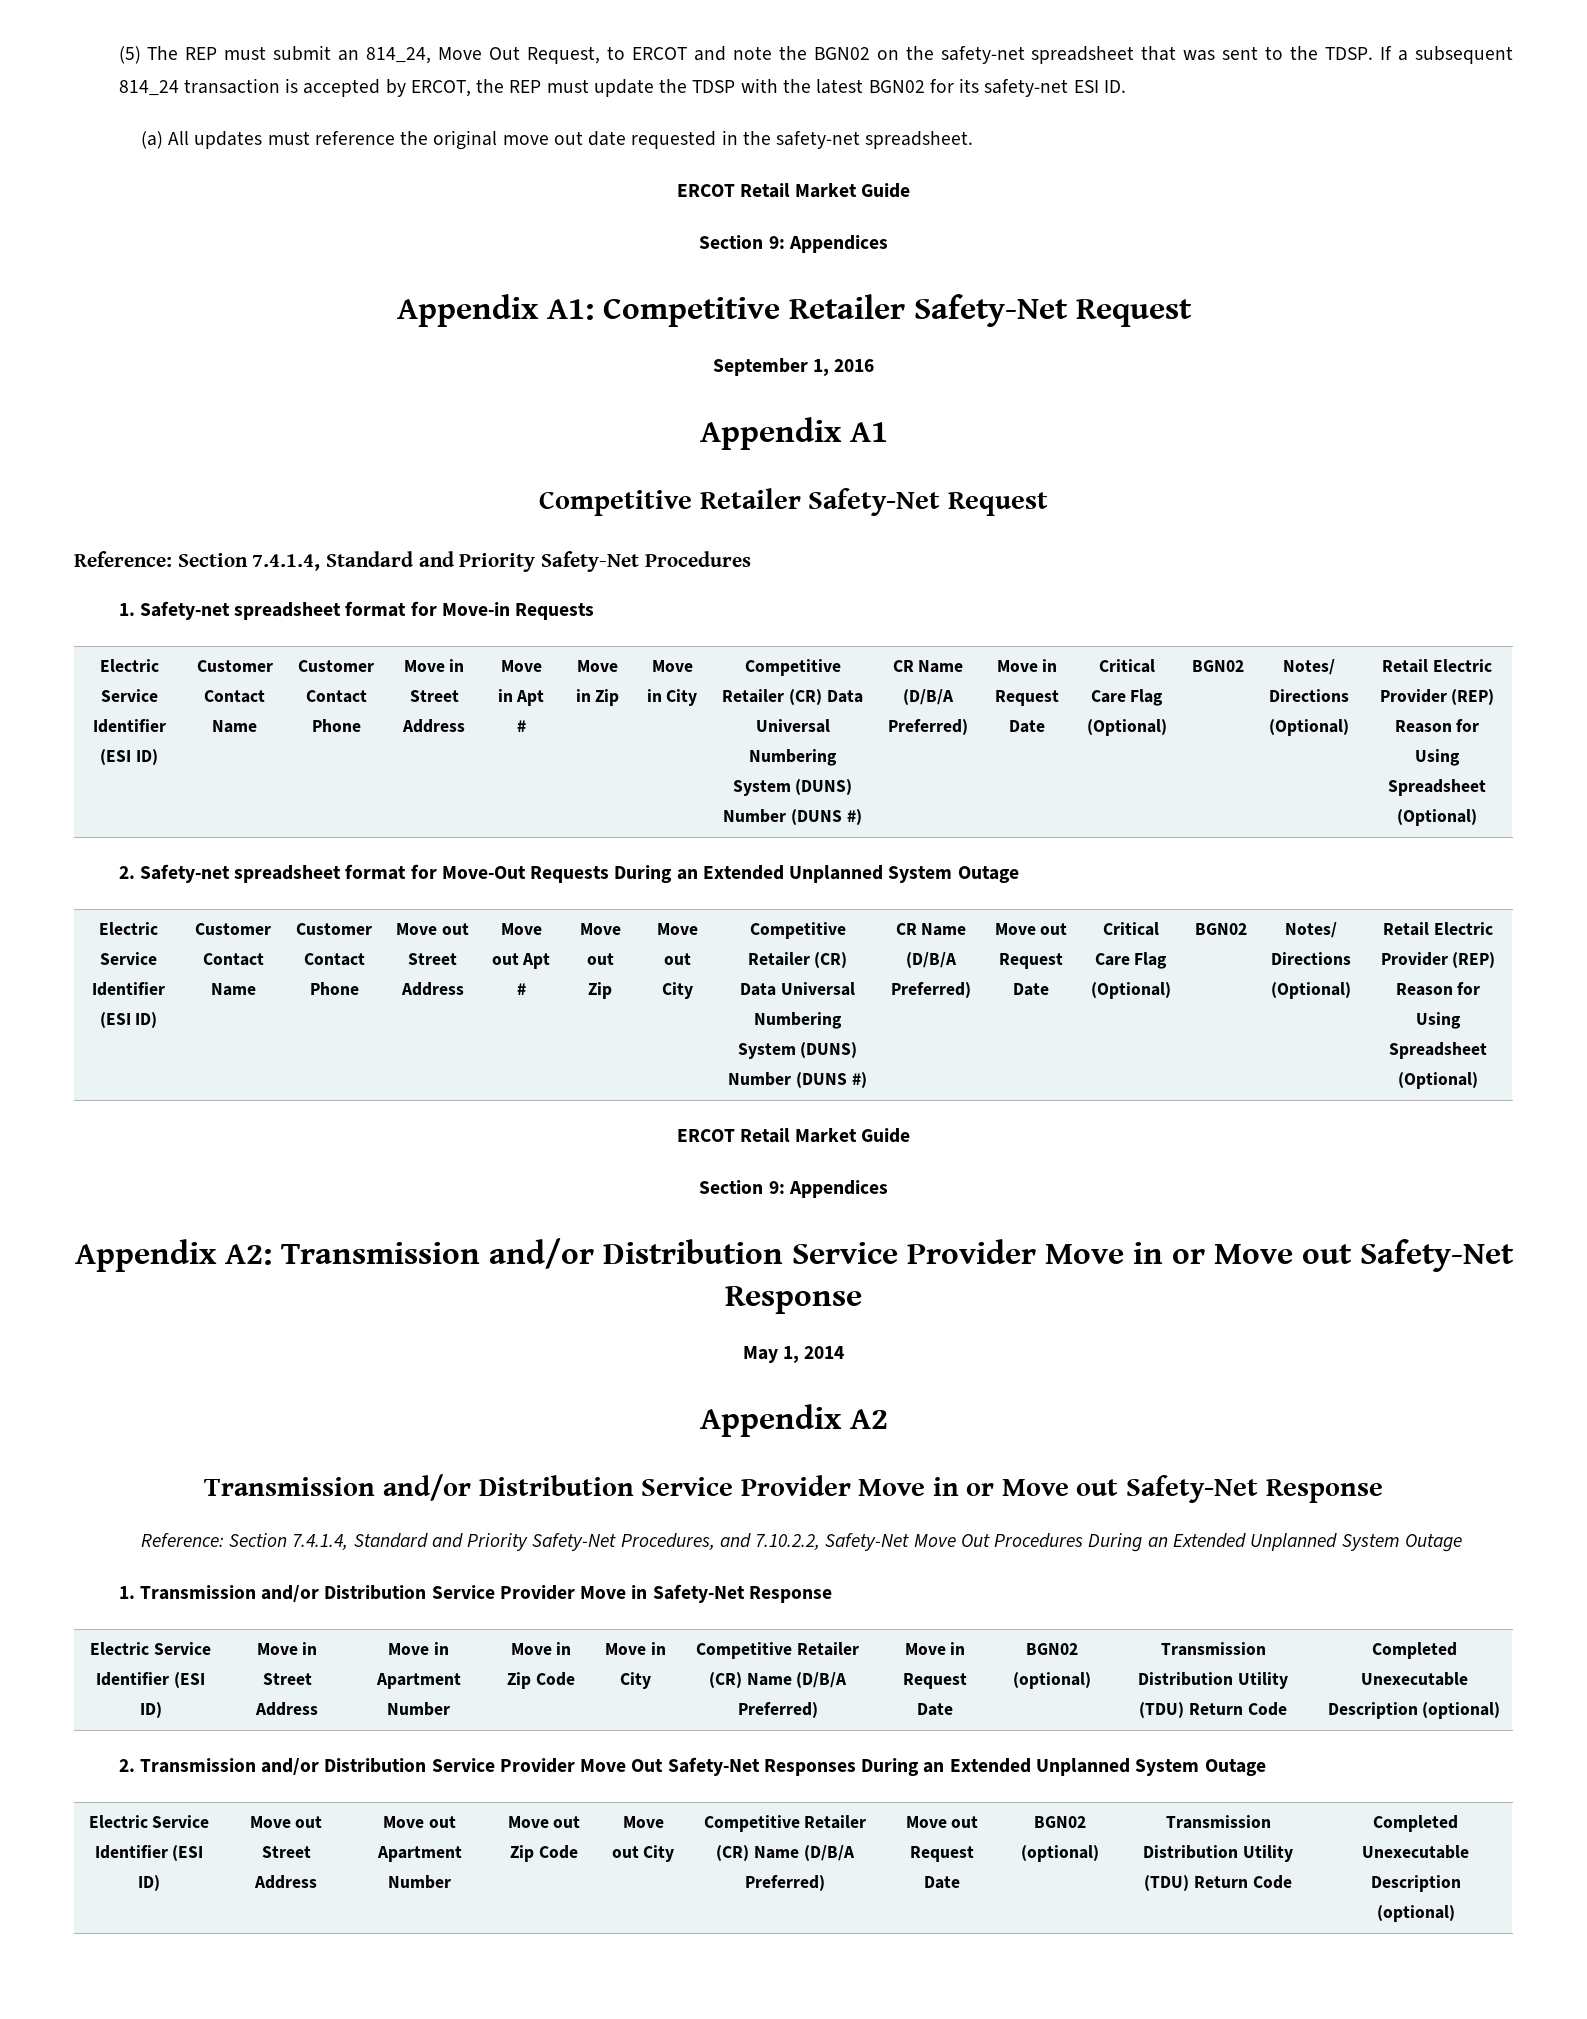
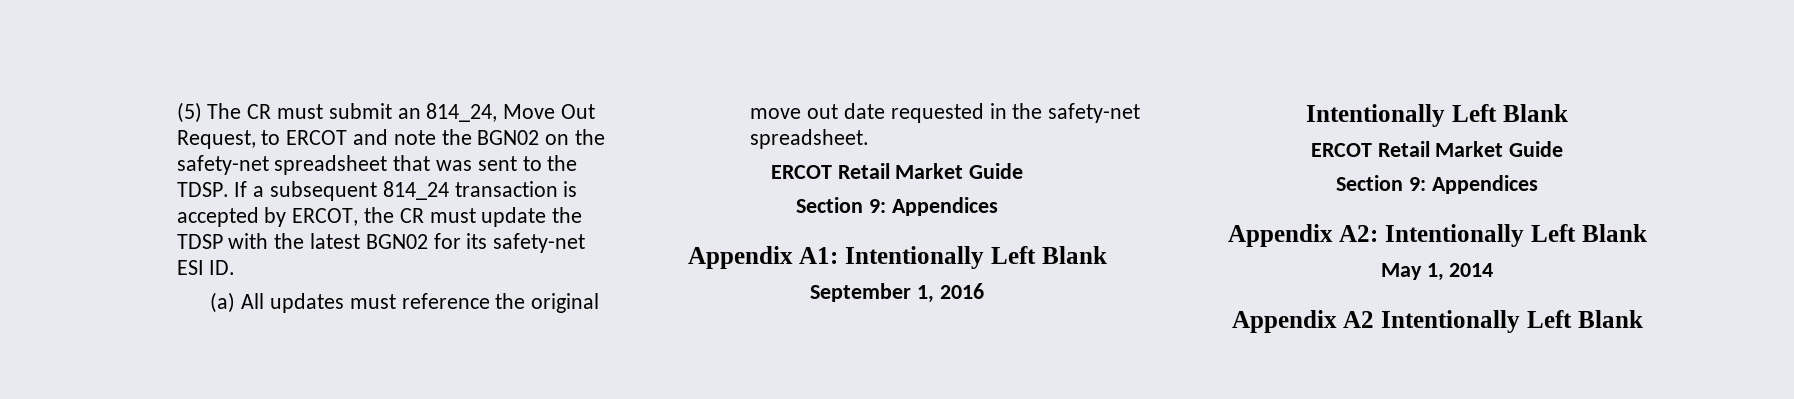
[185,47,218,60] REP -> [247,104,272,119] CR
[509,80,542,93] REP -> [399,208,424,223] CR
[602,294,1192,327] Competitive Retailer Safety-Net Request -> [845,246,1107,269] Intentionally Left Blank
[699,417,888,450] [539,488,1048,516] [74,551,751,572] [118,601,595,620] [99,659,159,672] [100,689,158,702] [92,719,166,733] [100,749,158,765] [196,660,273,672] [204,690,265,703] [212,720,257,733] [298,660,374,672] [305,690,367,703] [311,719,361,732] [403,659,465,672] [409,690,459,702] [402,719,465,733] [500,660,542,672] [497,689,545,706] [516,720,526,732] [577,660,618,672] [575,689,620,706] [651,660,693,672] [646,689,698,706] [744,659,841,676] [722,689,863,705] [755,719,830,733] [749,749,837,766] [732,779,853,796] [723,809,862,825] [892,660,964,673] [903,689,954,705] [888,719,968,735] [996,659,1058,672] [995,690,1059,706] [1009,720,1045,733] [1098,659,1155,673] [1090,689,1164,706] [1086,719,1167,736] [1191,660,1244,672] [1282,659,1335,675] [1268,689,1349,702] [1268,719,1349,736] [1382,659,1492,673] [1379,689,1495,705] [1394,719,1480,733] [1415,749,1460,766] [1388,779,1486,796] [1397,809,1477,826] [118,864,1019,883] [99,922,158,935] [100,952,157,965] [92,982,165,996] [99,1012,158,1028] [195,923,271,935] [202,953,264,966] [210,983,256,996] [296,923,372,935] [303,953,365,966] [309,982,359,995] [396,923,469,935] [408,953,457,965] [400,982,464,996] [500,923,542,935] [491,953,551,969] [516,983,526,995] [579,923,621,935] [586,953,614,965] [588,982,612,999] [657,923,698,935] [664,953,691,965] [662,982,693,999] [749,922,846,939] [747,952,848,968] [740,982,855,996] [754,1012,842,1029] [737,1042,858,1059] [728,1072,867,1088] [895,923,967,936] [906,952,957,968] [891,982,971,998] [994,923,1068,935] [999,953,1063,969] [1013,983,1049,996] [1102,922,1159,936] [1094,952,1168,969] [1090,982,1171,999] [1194,923,1247,935] [1285,922,1337,938] [1271,952,1351,965] [1271,982,1351,999] [1383,922,1493,936] [1380,952,1496,968] [1395,982,1481,996] [1416,1012,1461,1029] [1389,1042,1487,1059] [1398,1072,1478,1089] Appendix A1 // Competitive Retailer Safety-Net Request // Reference: Section 7.4.1.4, Standard and Priority Safety-Net Procedures // 1. Safety-net spreadsheet format for Move-in Requests // Electric Service Identifier (ESI ID) | Customer Contact Name | Customer Contact Phone | Move in Street Address | Move in Apt # | Move in Zip | Move in City | Competitive Retailer (CR) Data Universal Numbering System (DUNS) Number (DUNS #) | CR Name (D/B/A Preferred) | Move in Request Date | Critical Care Flag (Optional) | BGN02 | Notes/ Directions (Optional) | Retail Electric Provider (REP) Reason for Using Spreadsheet (Optional) // 2. Safety-net spreadsheet format for Move-Out Requests During an Extended Unplanned System Outage // Electric Service Identifier (ESI ID) | Customer Contact Name | Customer Contact Phone | Move out Street Address | Move out Apt # | Move out Zip | Move out City | Competitive Retailer (CR) Data Universal Numbering System (DUNS) Number (DUNS #) | CR Name (D/B/A Preferred) | Move out Request Date | Critical Care Flag (Optional) | BGN02 | Notes/ Directions (Optional) | Retail Electric Provider (REP) Reason for Using Spreadsheet (Optional) -> [1306,104,1568,127] Intentionally Left Blank
[280,1238,1514,1272] [725,1286,862,1314] Transmission and/or Distribution Service Provider Move in or Move out Safety-Net Response -> [1385,224,1647,247] Intentionally Left Blank
[204,1474,1383,1503] [140,1533,1462,1552] [118,1584,832,1603] [90,1642,211,1655] [96,1672,205,1688] [139,1702,162,1718] [256,1642,318,1655] [262,1673,312,1685] [255,1702,318,1716] [388,1642,449,1655] [375,1673,461,1689] [387,1702,450,1716] [510,1642,572,1655] [507,1672,575,1689] [605,1642,666,1655] [620,1672,651,1689] [696,1642,859,1659] [708,1672,848,1688] [737,1702,818,1718] [904,1642,966,1655] [903,1673,967,1689] [917,1703,953,1716] [1026,1643,1078,1655] [1013,1672,1091,1689] [1160,1642,1266,1656] [1138,1672,1288,1689] [1139,1702,1287,1718] [1371,1642,1457,1659] [1360,1672,1468,1686] [1327,1702,1501,1719] [118,1757,1266,1776] [88,1815,210,1828] [94,1845,204,1861] [138,1875,160,1891] [249,1816,323,1828] [261,1846,311,1858] [254,1875,317,1889] [383,1816,456,1828] [376,1846,462,1862] [388,1875,451,1889] [507,1816,581,1828] [510,1845,578,1862] [622,1816,664,1828] [611,1845,675,1862] [703,1815,867,1832] [716,1845,855,1861] [745,1875,825,1891] [905,1816,979,1828] [910,1846,974,1862] [924,1876,960,1889] [1034,1816,1086,1828] [1021,1845,1099,1862] [1165,1815,1271,1829] [1143,1845,1293,1862] [1144,1875,1292,1891] [1373,1815,1458,1832] [1362,1845,1469,1859] [1370,1875,1461,1892] [1376,1905,1455,1922] // Transmission and/or Distribution Service Provider Move in or Move out Safety-Net Response // Reference: Section 7.4.1.4, Standard and Priority Safety-Net Procedures, and 7.10.2.2, Safety-Net Move Out Procedures During an Extended Unplanned System Outage // 1. Transmission and/or Distribution Service Provider Move in Safety-Net Response // Electric Service Identifier (ESI ID) | Move in Street Address | Move in Apartment Number | Move in Zip Code | Move in City | Competitive Retailer (CR) Name (D/B/A Preferred) | Move in Request Date | BGN02 (optional) | Transmission Distribution Utility (TDU) Return Code | Completed Unexecutable Description (optional) // 2. Transmission and/or Distribution Service Provider Move Out Safety-Net Responses During an Extended Unplanned System Outage // Electric Service Identifier (ESI ID) | Move out Street Address | Move out Apartment Number | Move out Zip Code | Move out City | Competitive Retailer (CR) Name (D/B/A Preferred) | Move out Request Date | BGN02 (optional) | Transmission Distribution Utility (TDU) Return Code | Completed Unexecutable Description (optional) -> [1381,310,1643,333] Intentionally Left Blank

